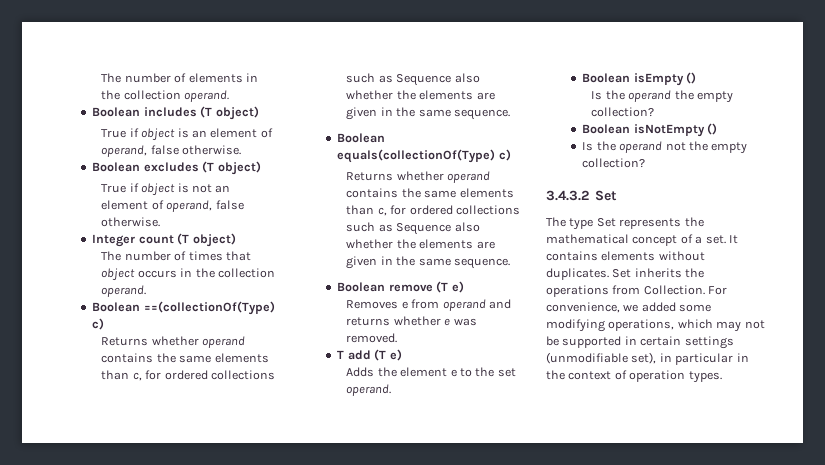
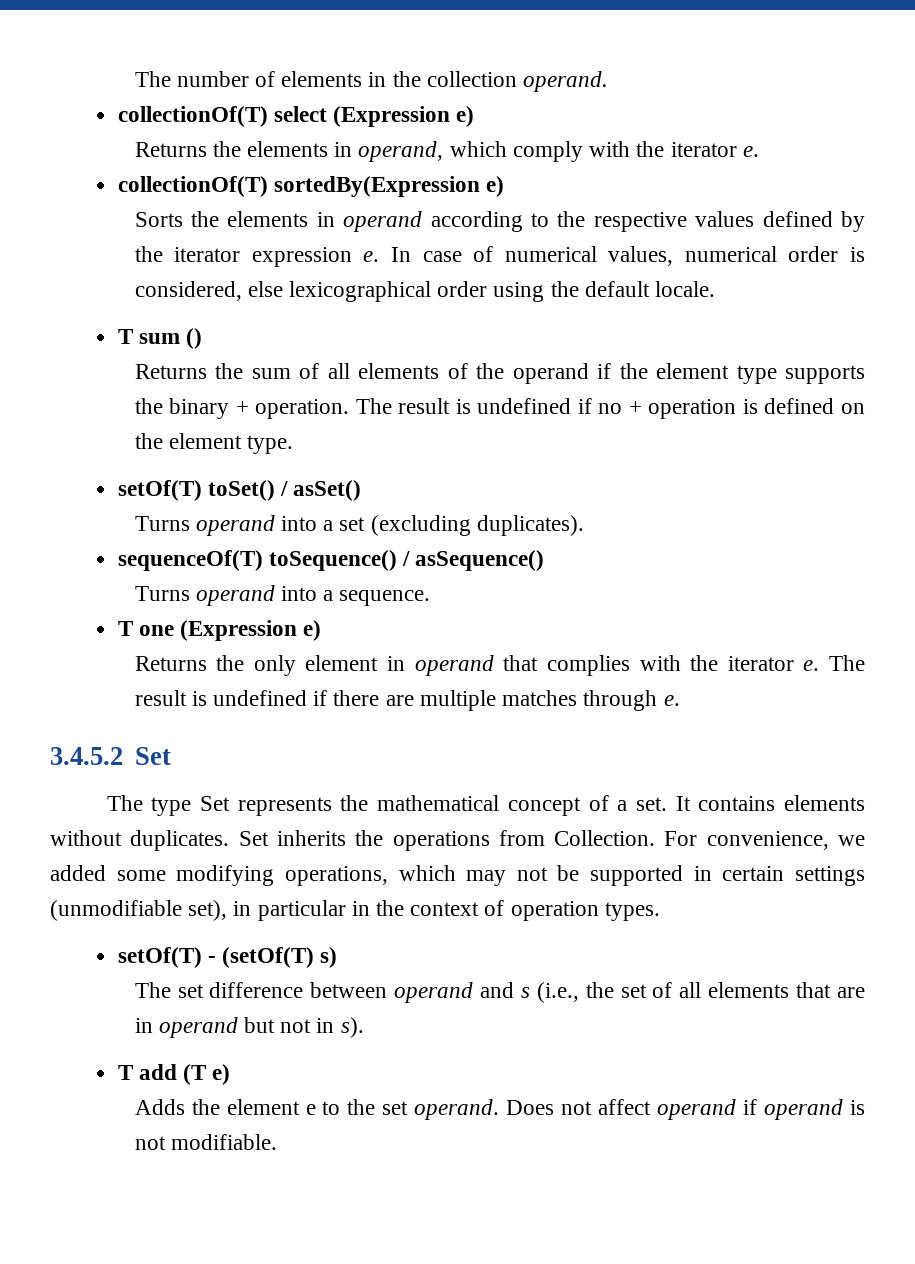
[92,106,259,120] [101,128,273,141] [101,145,242,157] [92,161,261,175] [101,183,231,196] [101,200,244,212] [101,217,161,227] [92,233,236,247] [101,251,251,261] [101,268,275,281] [101,285,147,297] [92,301,275,315] [92,318,105,330] [101,336,246,348] [101,353,269,363] [101,370,275,381] [346,73,480,86] [346,90,495,100] [346,107,510,120] [337,133,386,143] [337,149,511,163] [346,171,491,183] [346,188,514,198] [346,205,520,216] [346,222,480,235] [346,239,495,249] [346,256,510,269] [337,281,464,293] [346,299,511,311] [346,316,477,326] [346,333,398,343] [337,349,402,361] [346,367,516,377] [346,384,392,396] [582,72,697,86] [591,90,733,103] [591,107,655,117] [582,123,718,137] [582,141,748,154] [582,158,646,168] [546,190,589,201] Boolean includes (T object) // True if object is an element of operand, false otherwise. // Boolean excludes (T object) // True if object is not an element of operand, false otherwise. // Integer count (T object) // The number of times that object occurs in the collection operand. // Boolean ==(collectionOf(Type) c) // Returns whether operand contains the same elements than c, for ordered collections such as Sequence also whether the elements are given in the same sequence. // Boolean equals(collectionOf(Type) c) // Returns whether operand contains the same elements than c, for ordered collections such as Sequence also whether the elements are given in the same sequence. // Boolean remove (T e) // Removes e from operand and returns whether e was removed. // T add (T e) // Adds the element e to the set operand. // Boolean isEmpty () // Is the operand the empty collection? // Boolean isNotEmpty () // Is the operand not the empty collection? // 3.4.3.2 -> [117,106,475,127] [134,141,759,162] [117,176,505,197] [134,211,865,232] [134,246,866,267] [134,281,716,302] [117,328,203,349] [134,363,866,384] [134,398,866,419] [134,433,294,454] [117,480,362,501] [134,515,584,536] [117,550,545,571] [134,585,431,606] [117,620,322,641] [134,655,866,676] [134,690,680,711] [50,747,123,765] collectionOf(T) select (Expression e) // Returns the elements in operand, which comply with the iterator e. // collectionOf(T) sortedBy(Expression e) // Sorts the elements in operand according to the respective values defined by the iterator expression e. In case of numerical values, numerical order is considered, else lexicographical order using the default locale. // T sum () // Returns the sum of all elements of the operand if the element type supports the binary + operation. The result is undefined if no + operation is defined on the element type. // setOf(T) toSet() / asSet() // Turns operand into a set (excluding duplicates). // sequenceOf(T) toSequence() / asSequence() // Turns operand into a sequence. // T one (Expression e) // Returns the only element in operand that complies with the iterator e. The result is undefined if there are multiple matches through e. // 3.4.5.2
(722, 377) none -> [117,947,338,968] [134,982,866,1003] [134,1017,364,1038] [117,1064,231,1085] [134,1099,865,1120] [134,1134,277,1150] // setOf(T) - (setOf(T) s) // The set difference between operand and s (i.e., the set of all elements that are in operand but not in s). // T add (T e) // Adds the element e to the set operand. Does not affect operand if operand is not modifiable.

